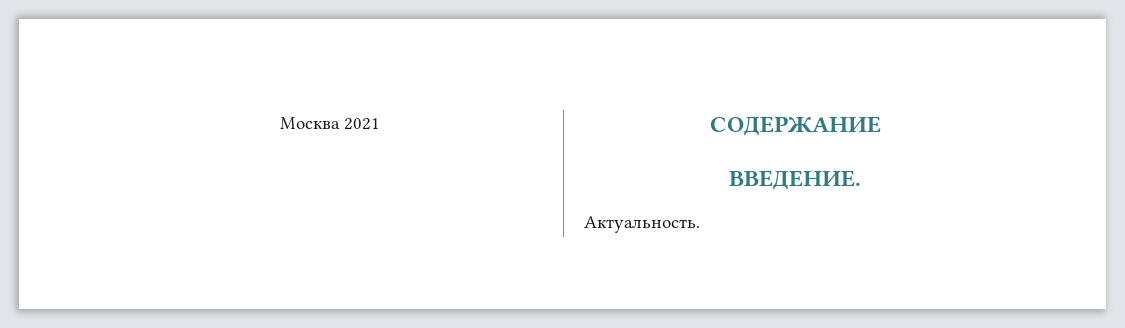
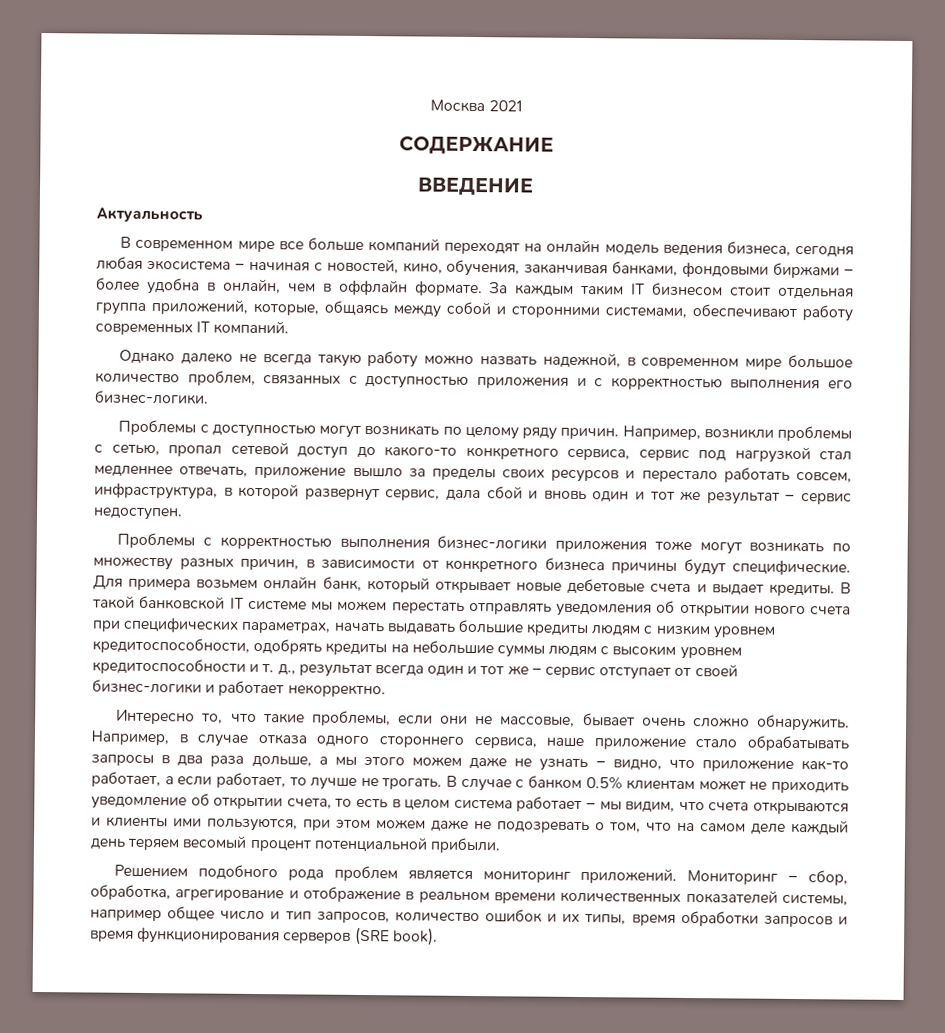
[729,170,861,190] [584,216,700,233] ВВЕДЕНИЕ. // Актуальность. -> [417,177,534,196] [96,207,203,223] [120,236,854,258] [95,256,854,279] [96,277,855,300] [95,299,853,322] [95,320,290,336] [119,349,853,370] [95,370,854,391] [95,390,209,405] [118,419,852,442] [94,441,852,464] [94,465,852,483] [94,482,853,505] [93,507,183,521] [117,532,852,555] [93,556,851,576] [93,575,852,597] [92,595,851,617] [92,616,775,639] [92,637,742,660] [92,658,738,680] [92,679,386,698] [116,708,850,732] [91,730,850,752] [91,754,849,772] [91,771,849,794] [91,793,850,815] [91,816,849,836] [90,835,501,854] [114,864,849,886] [90,884,848,906] [90,906,848,928] [90,926,438,946] ВВЕДЕНИЕ // Актуальность // В современном мире все больше компаний переходят на онлайн модель ведения бизнеса, сегодня любая экосистема – начиная с новостей, кино, обучения, заканчивая банками, фондовыми биржами – более удобна в онлайн, чем в оффлайн формате. За каждым таким IT бизнесом стоит отдельная группа приложений, которые, общаясь между собой и сторонними системами, обеспечивают работу современных IT компаний. // Однако далеко не всегда такую работу можно назвать надежной, в современном мире большое количество проблем, связанных с доступностью приложения и с корректностью выполнения его бизнес-логики. // Проблемы с доступностью могут возникать по целому ряду причин. Например, возникли проблемы с сетью, пропал сетевой доступ до какого-то конкретного сервиса, сервис под нагрузкой стал медленнее отвечать, приложение вышло за пределы своих ресурсов и перестало работать совсем, инфраструктура, в которой развернут сервис, дала сбой и вновь один и тот же результат – сервис недоступен. // Проблемы с корректностью выполнения бизнес-логики приложения тоже могут возникать по множеству разных причин, в зависимости от конкретного бизнеса причины будут специфические. Для примера возьмем онлайн банк, который открывает новые дебетовые счета и выдает кредиты. В такой банковской IT системе мы можем перестать отправлять уведомления об открытии нового счета при специфических параметрах, начать выдавать большие кредиты людям с низким уровнем кредитоспособности, одобрять кредиты на небольшие суммы людям с высоким уровнем кредитоспособности и т. д., результат всегда один и тот же – сервис отступает от своей бизнес-логики и работает некорректно. // Интересно то, что такие проблемы, если они не массовые, бывает очень сложно обнаружить. Например, в случае отказа одного стороннего сервиса, наше приложение стало обрабатывать запросы в два раза дольше, а мы этого можем даже не узнать – видно, что приложение как-то работает, а если работает, то лучше не трогать. В случае с банком 0.5% клиентам может не приходить уведомление об открытии счета, то есть в целом система работает – мы видим, что счета открываются и клиенты ими пользуются, при этом можем даже не подозревать о том, что на самом деле каждый день теряем весомый процент потенциальной прибыли. // Решением подобного рода проблем является мониторинг приложений. Мониторинг – сбор, обработка, агрегирование и отображение в реальном времени количественных показателей системы, например общее число и тип запросов, количество ошибок и их типы, время обработки запросов и время функционирования серверов (SRE book).

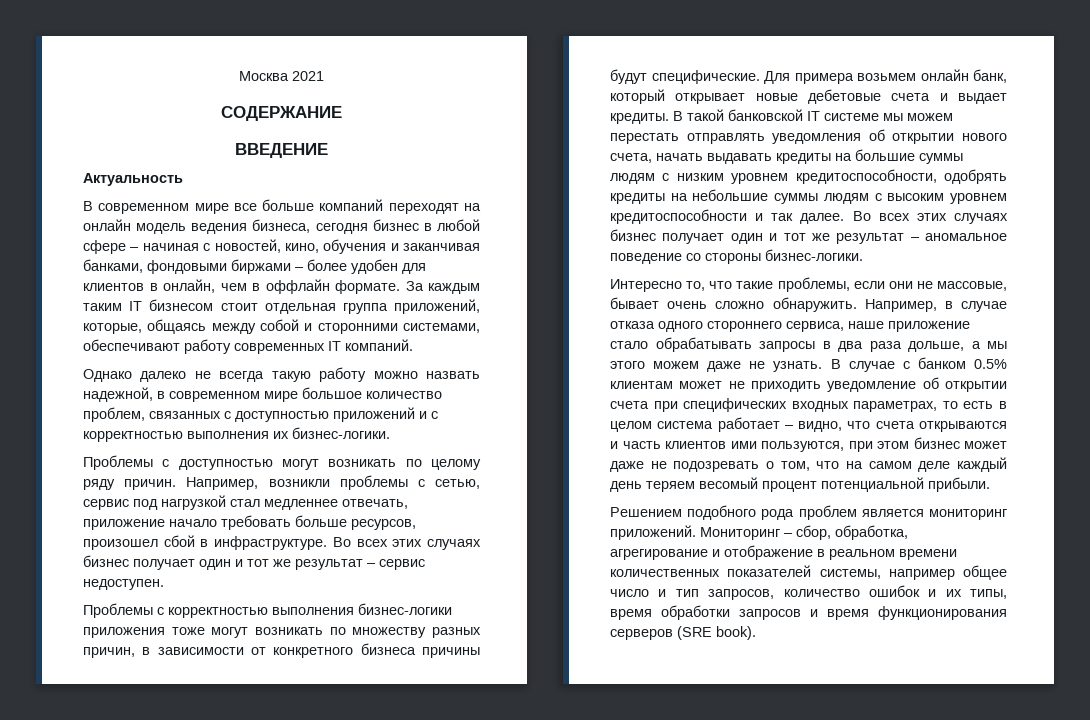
[95,256,231,271] любая экосистема -> [372,219,481,231] [83,240,126,254] бизнес в любой сфере
[446,259,521,277] обучения, -> [323,239,399,254] обучения и
[146,277,200,295] удобна -> [351,259,426,274] [83,283,144,291] удобен для клиентов
[477,376,569,389] приложения -> [333,407,415,422] приложений
[828,380,854,389] его -> [273,431,289,439] их
[168,441,630,461] пропал сетевой доступ до какого-то конкретного сервиса, -> (481, 484) none
[352,467,852,483] [94,482,587,502] вышло за пределы своих ресурсов и перестало работать совсем, инфраструктура, в которой развернут сервис, дала сбой и вновь -> [169,515,416,530] [83,535,482,550] [83,555,195,570] начало требовать больше ресурсов, произошел сбой в инфраструктуре. Во всех этих случаях бизнес получает
[810,606,851,615] [92,616,590,637] счета при специфических параметрах, начать выдавать большие кредиты -> [610,149,963,164] счета, начать выдавать кредиты на большие суммы
[261,664,738,680] [92,679,386,698] т. д., результат всегда один и тот же – сервис отступает от своей бизнес-логики и работает некорректно. -> [771,211,1008,224] [610,229,1007,244] [610,249,863,264] так далее. Во всех этих случаях бизнес получает один и тот же результат – аномальное поведение со стороны бизнес-логики.
[539,758,849,772] [91,771,443,790] узнать – видно, что приложение как-то работает, а если работает, то лучше не трогать. -> [773,361,823,372] узнать.
[286,798,332,809] счета, -> [610,398,938,412] счета при специфических входных параметрах,
[599,801,676,813] мы видим, -> [798,421,843,432] видно,
[106,816,168,828] клиенты -> [622,441,726,449] часть клиентов
[376,819,426,830] можем -> [913,437,1007,449] бизнес может

